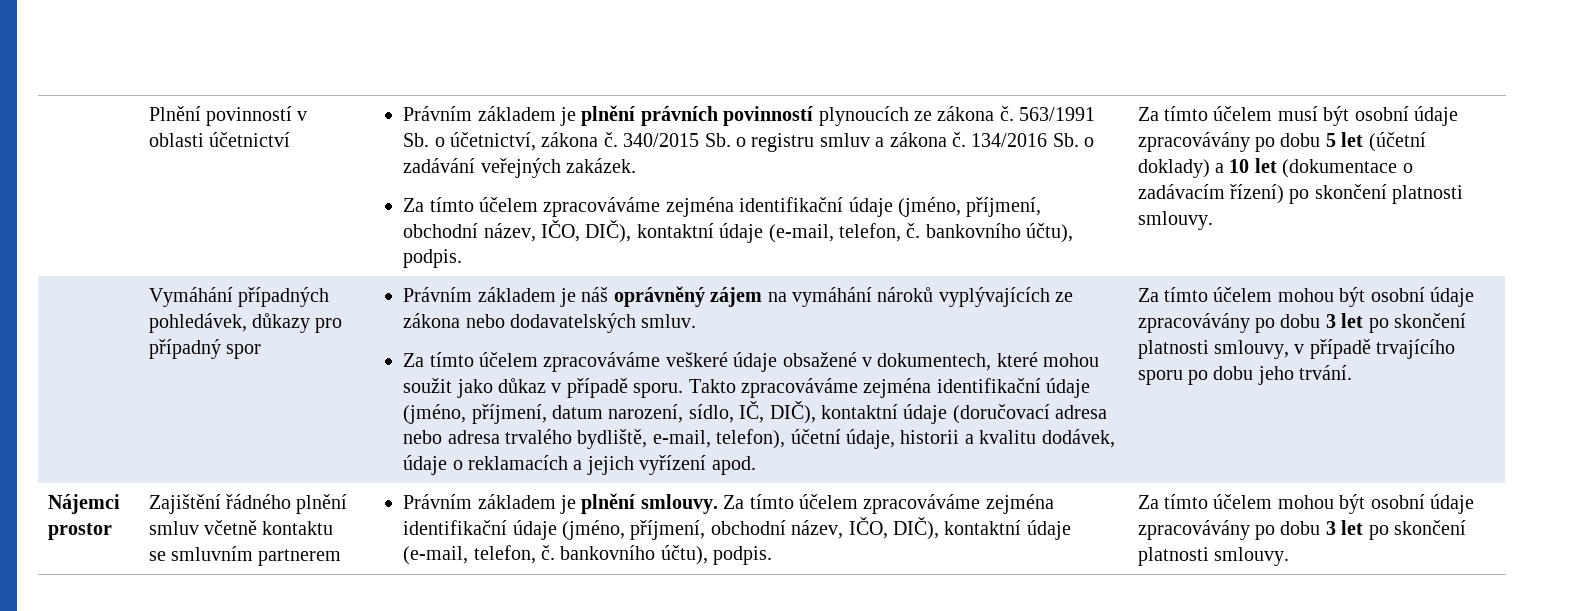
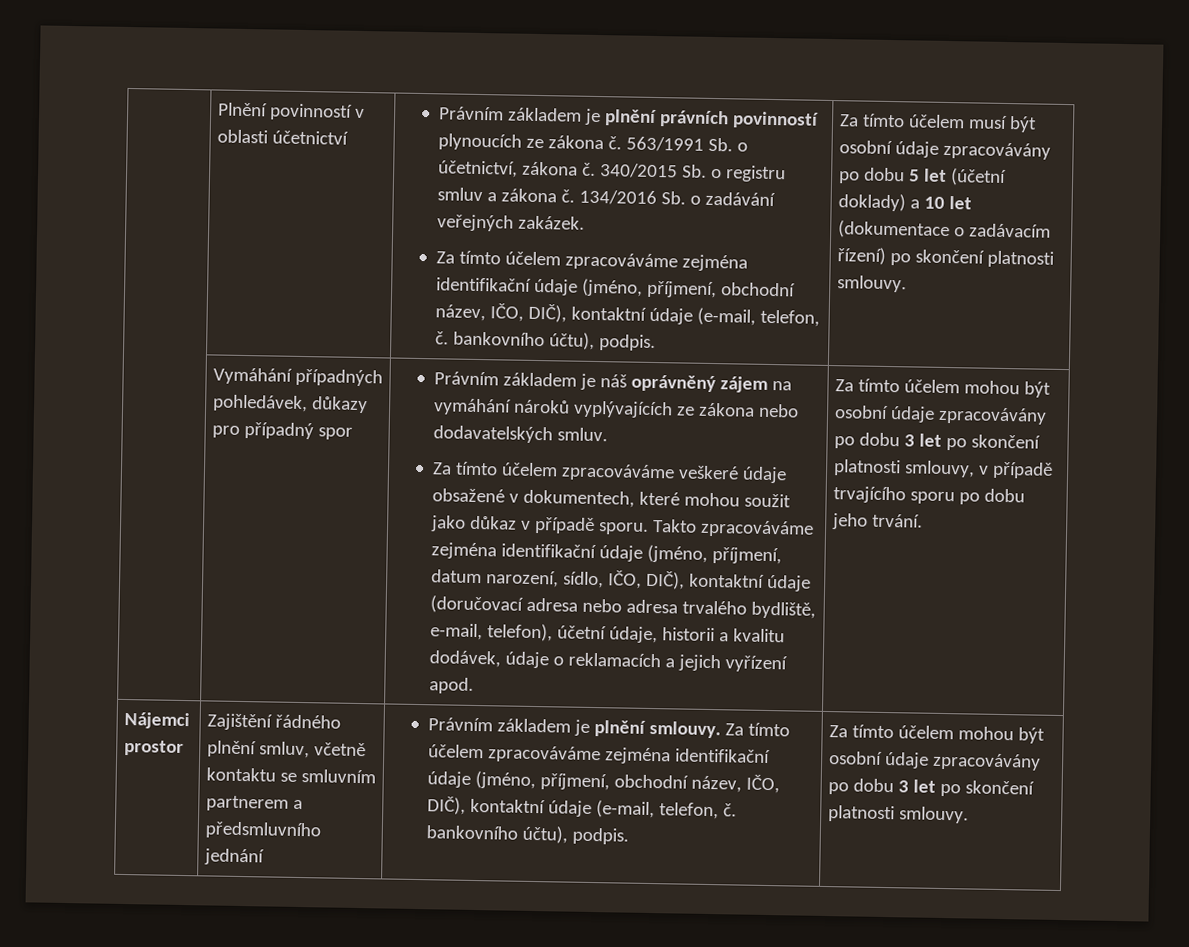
[739,401,765,423] IČ, -> [607,570,642,589] IČO,
[148,521,199,535] smluv -> [258,741,310,759] smluv,
(342, 557) none -> [292,799,303,810] [204,821,321,840] [203,848,265,866] a předsmluvního jednání

